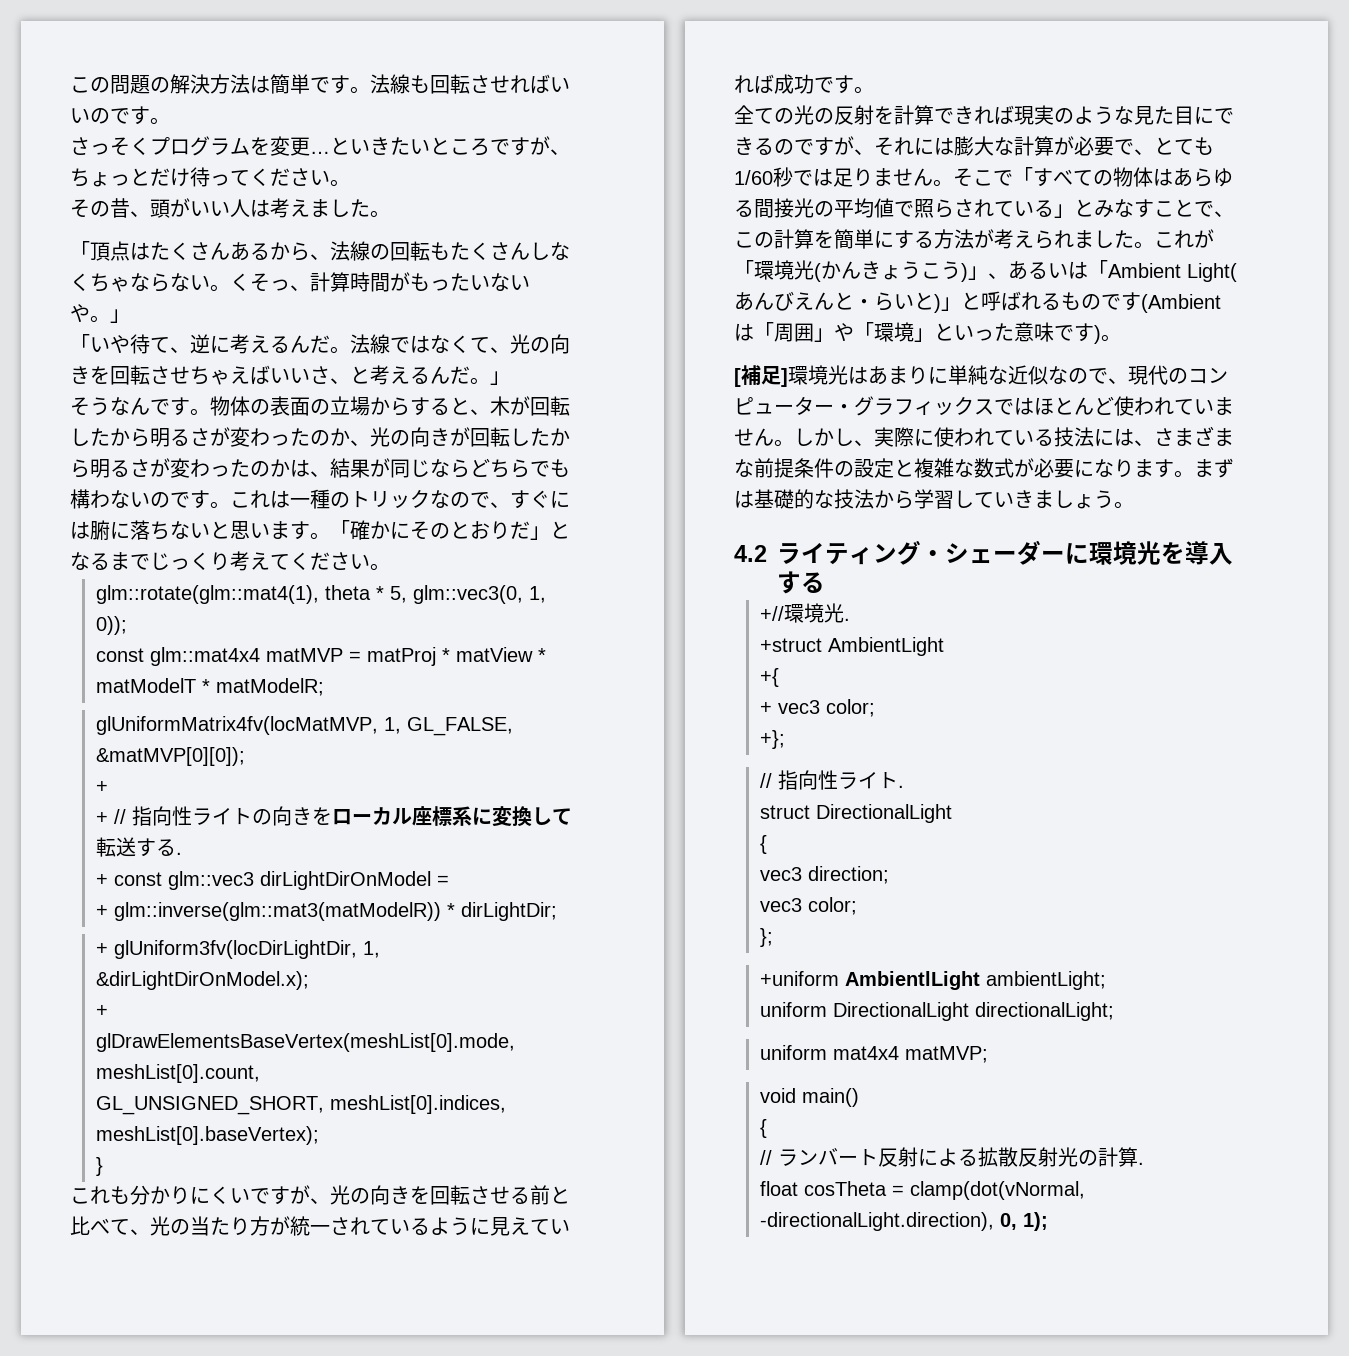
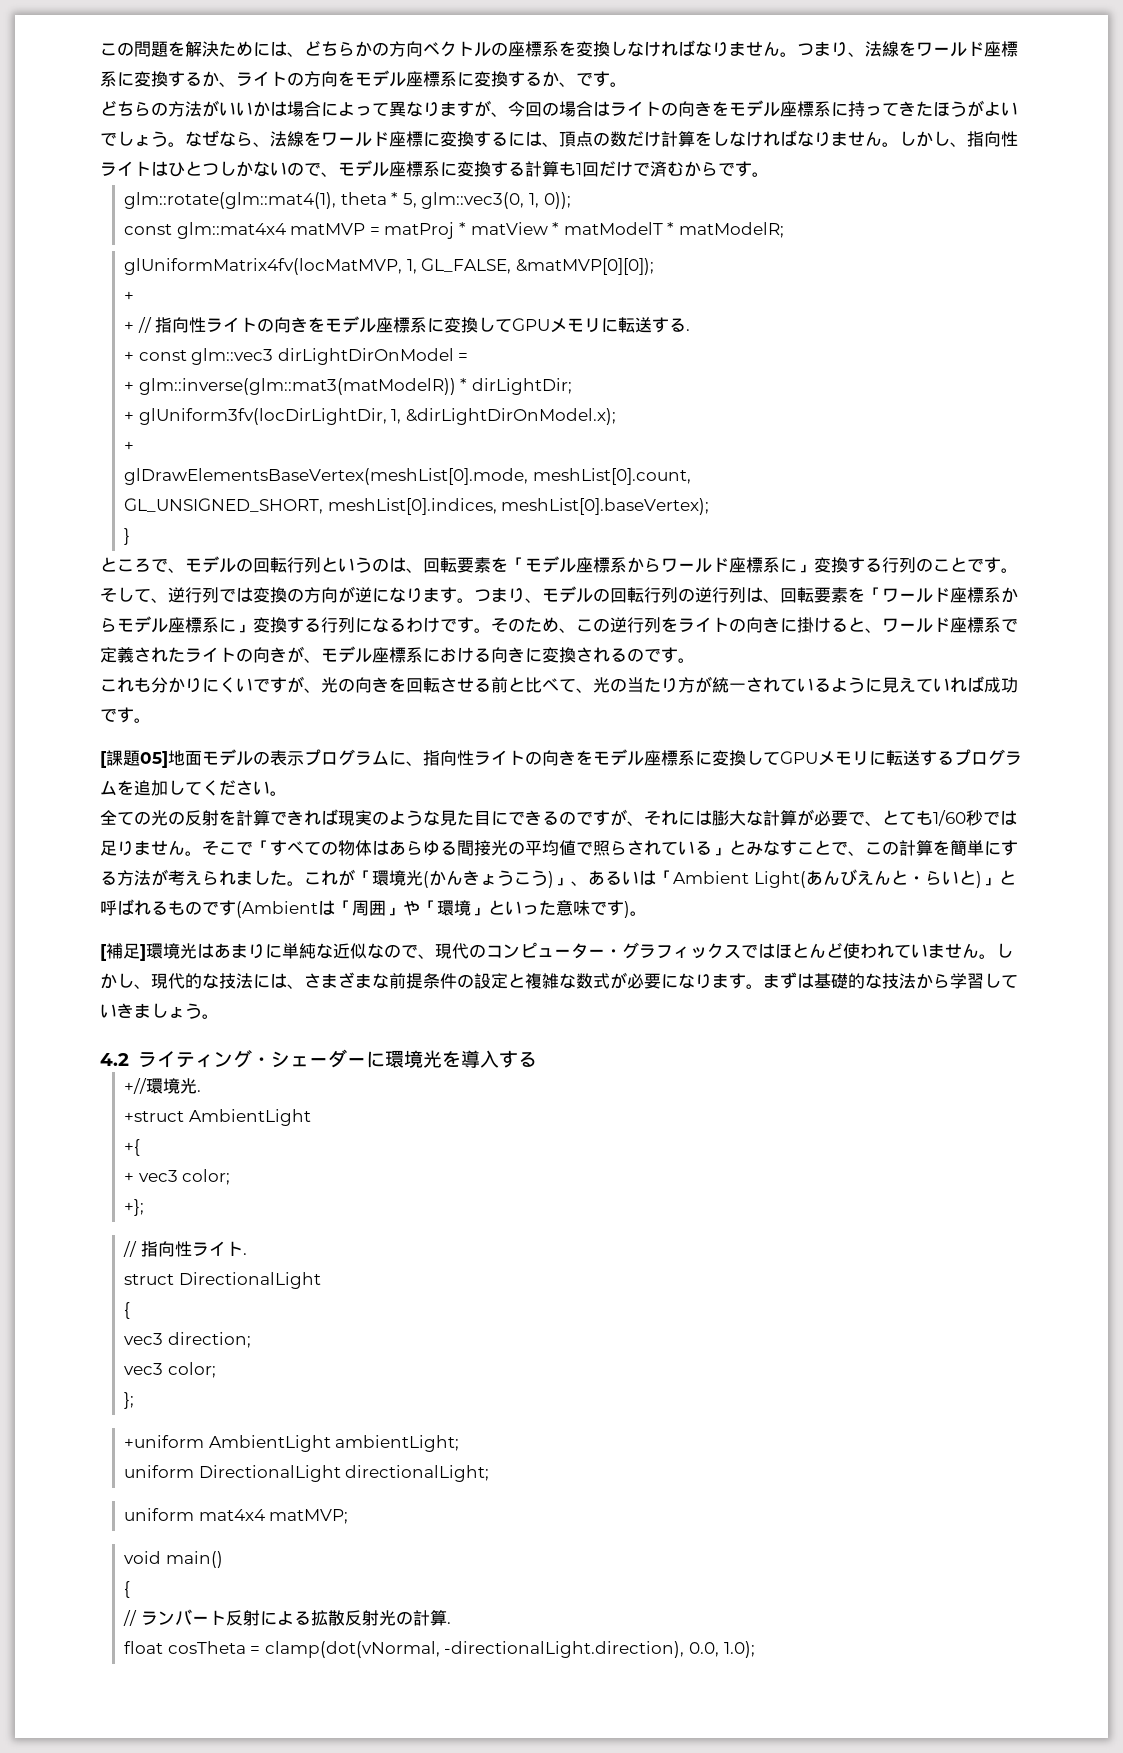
[150,74,570,94] [70,106,170,125] [70,136,570,156] [70,167,350,187] [70,198,390,218] [70,241,570,261] [70,272,530,292] [70,304,130,323] [70,334,570,354] [70,365,510,385] [70,396,570,416] [70,427,570,447] [70,458,570,478] [70,489,570,509] [70,520,570,540] [70,551,370,571] の解決方法は簡単です。法線も回転させればいいのです。 // さっそくプログラムを変更…といきたいところですが、ちょっとだけ待ってください。 // その昔、頭がいい人は考えました。 // 「頂点はたくさんあるから、法線の回転もたくさんしなくちゃならない。くそっ、計算時間がもったいないや。」 // 「いや待て、逆に考えるんだ。法線ではなくて、光の向きを回転させちゃえばいいさ、と考えるんだ。」 // そうなんです。物体の表面の立場からすると、木が回転したから明るさが変わったのか、光の向きが回転したから明るさが変わったのかは、結果が同じならどちらでも構わないのです。これは一種のトリックなので、すぐには腑に落ちないと思います。「確かにそのとおりだ」となるまでじっくり考えてください -> [168,40,1018,57] [100,70,627,87] [100,100,1018,117] [100,130,1018,147] [100,160,752,177] を解決ためには、どちらかの方向ベクトルの座標系を変換しなければなりません。つまり、法線をワールド座標系に変換するか、ライトの方向をモデル座標系に変換するか、です。 // どちらの方法がいいかは場合によって異なりますが、今回の場合はライトの向きをモデル座標系に持ってきたほうがよいでしょう。なぜなら、法線をワールド座標に変換するには、頂点の数だけ計算をしなければなりません。しかし、指向性ライトはひとつしかないので、モデル座標系に変換する計算も1回だけで済むからです
[331,806,572,827] ローカル座標系に変換して -> [325,316,619,333] モデル座標系に変換してGPUメモリに
(103, 1166) none -> [100,556,1018,573] [100,586,1018,603] [100,616,1018,633] [100,646,695,663] // ところで、モデルの回転行列というのは、回転要素を「モデル座標系からワールド座標系に」変換する行列のことです。そして、逆行列では変換の方向が逆になります。つまり、モデルの回転行列の逆行列は、回転要素を「ワールド座標系からモデル座標系に」変換する行列になるわけです。そのため、この逆行列をライトの向きに掛けると、ワールド座標系で定義されたライトの向きが、モデル座標系における向きに変換されるのです。
(874, 90) none -> [100,749,1022,768] [100,780,287,796] // [課題05]地面モデルの表示プログラムに、指向性ライトの向きをモデル座標系に変換してGPUメモリに転送するプログラムを追加してください。
[874,427,1054,447] 実際に使われている -> [151,973,219,989] 現代的な
[844,971,980,990] AmbientlLight -> [208,1435,331,1452] AmbientLight
[999,1212,1048,1231] 0, 1); -> [688,1641,755,1658] 0.0, 1.0);

